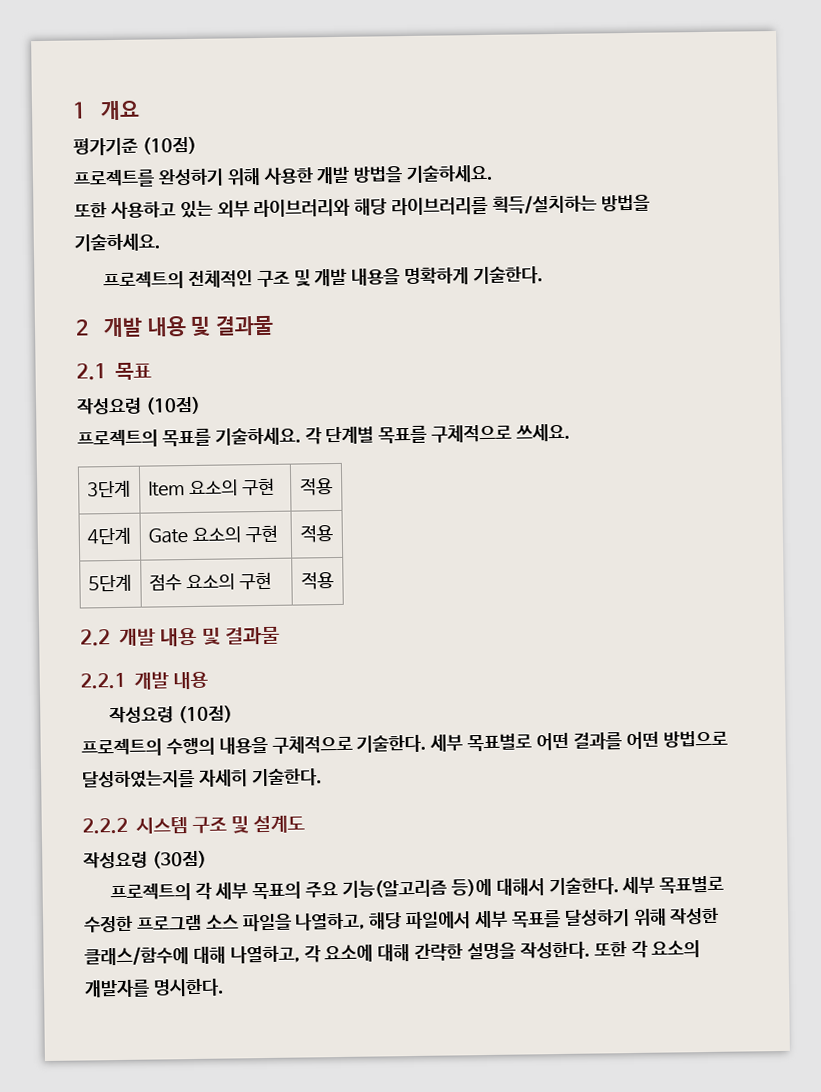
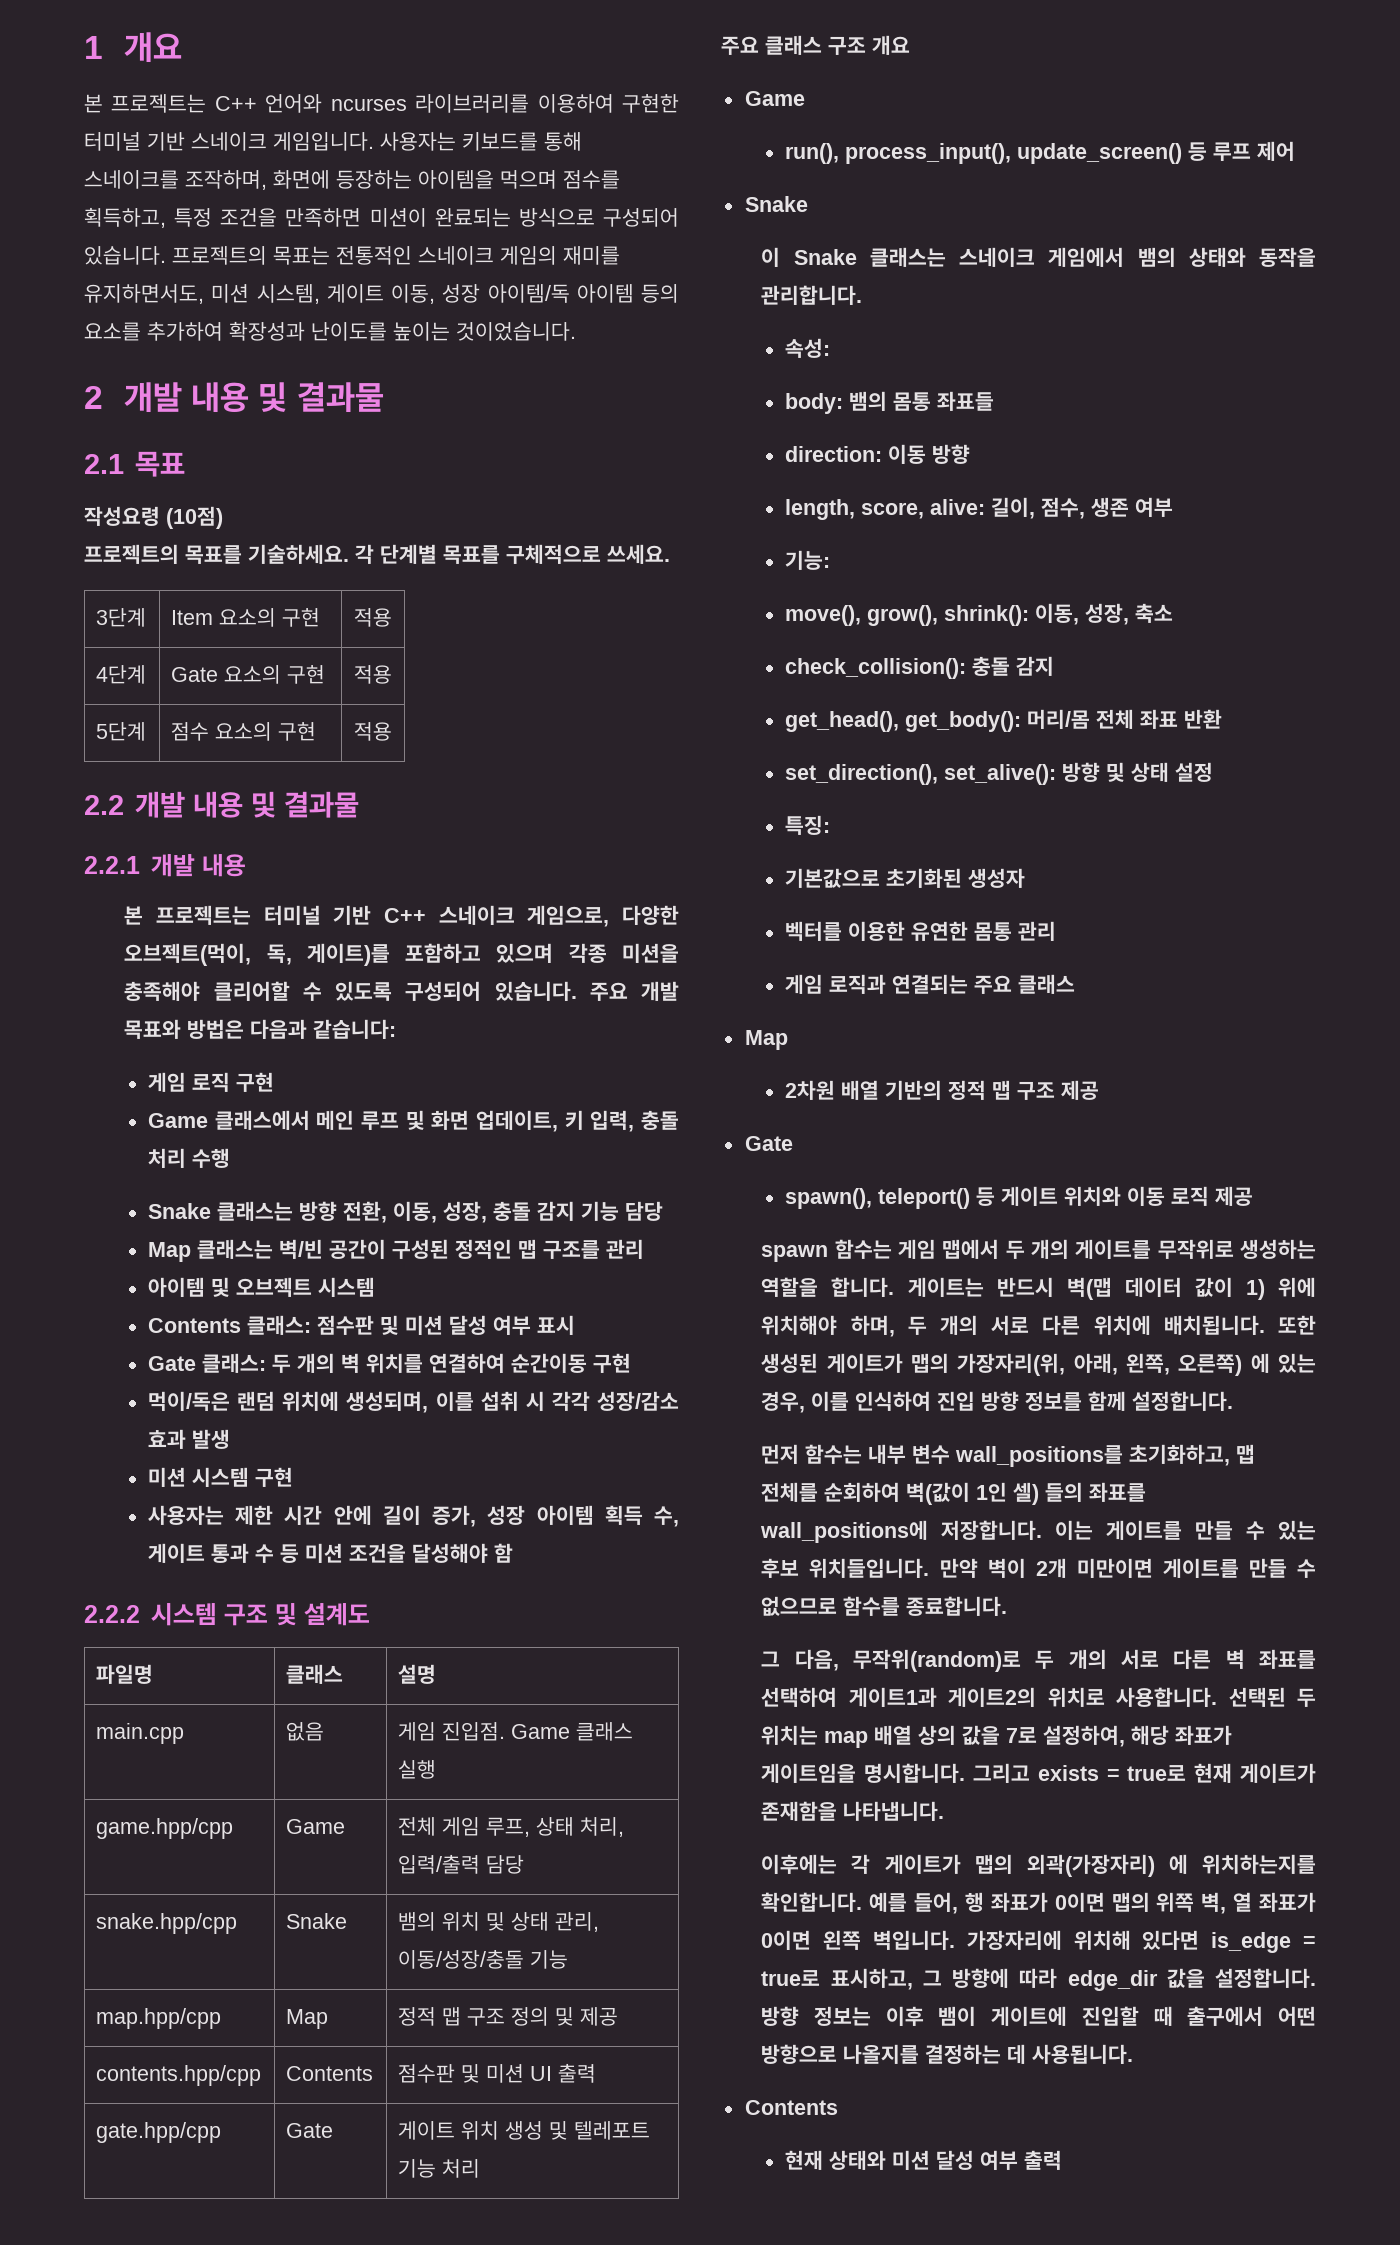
[73,136,197,156] [73,164,494,188] [74,194,650,220] [74,233,160,252] [102,266,543,290] 평가기준 (10점) // 프로젝트를 완성하기 위해 사용한 개발 방법을 기술하세요. // 또한 사용하고 있는 외부 라이브러리와 해당 라이브러리를 획득/설치하는 방법을 기술하세요. // 프로젝트의 전체적인 구조 및 개발 내용을 명확하게 기술한다. -> [84,94,679,113] [84,132,582,151] [84,170,620,190] [84,207,680,228] [84,246,620,265] [84,284,679,304] [84,321,576,341] 본 프로젝트는 C++ 언어와 ncurses 라이브러리를 이용하여 구현한 터미널 기반 스네이크 게임입니다. 사용자는 키보드를 통해 스네이크를 조작하며, 화면에 등장하는 아이템을 먹으며 점수를 획득하고, 특정 조건을 만족하면 미션이 완료되는 방식으로 구성되어 있습니다. 프로젝트의 목표는 전통적인 스네이크 게임의 재미를 유지하면서도, 미션 시스템, 게이트 이동, 성장 아이템/독 아이템 등의 요소를 추가하여 확장성과 난이도를 높이는 것이었습니다.
[108,705,233,724] [81,730,728,757] [82,768,322,789] 작성요령 (10점) // 프로젝트의 수행의 내용을 구체적으로 기술한다. 세부 목표별로 어떤 결과를 어떤 방법으로 달성하였는지를 자세히 기술한다. -> [124,905,679,927] [124,943,679,966] [124,981,679,1001] [124,1019,397,1039] [148,1072,275,1092] [148,1110,679,1132] [148,1148,231,1168] [148,1201,664,1223] [148,1239,645,1262] [148,1277,376,1297] [148,1315,576,1335] [148,1353,632,1373] [148,1391,680,1413] [148,1429,231,1449] [148,1467,294,1487] [148,1505,679,1527] [148,1543,514,1563] 본 프로젝트는 터미널 기반 C++ 스네이크 게임으로, 다양한 오브젝트(먹이, 독, 게이트)를 포함하고 있으며 각종 미션을 충족해야 클리어할 수 있도록 구성되어 있습니다. 주요 개발 목표와 방법은 다음과 같습니다: // 게임 로직 구현 // Game 클래스에서 메인 루프 및 화면 업데이트, 키 입력, 충돌 처리 수행 // Snake 클래스는 방향 전환, 이동, 성장, 충돌 감지 기능 담당 // Map 클래스는 벽/빈 공간이 구성된 정적인 맵 구조를 관리 // 아이템 및 오브젝트 시스템 // Contents 클래스: 점수판 및 미션 달성 여부 표시 // Gate 클래스: 두 개의 벽 위치를 연결하여 순간이동 구현 // 먹이/독은 랜덤 위치에 생성되며, 이를 섭취 시 각각 성장/감소 효과 발생 // 미션 시스템 구현 // 사용자는 제한 시간 안에 길이 증가, 성장 아이템 획득 수, 게이트 통과 수 등 미션 조건을 달성해야 함
[83,850,207,869] [109,875,725,902] [84,907,720,933] [84,940,701,966] [84,978,224,998] // 작성요령 (30점) // 프로젝트의 각 세부 목표의 주요 기능(알고리즘 등)에 대해서 기술한다. 세부 목표별로 수정한 프로그램 소스 파일을 나열하고, 해당 파일에서 세부 목표를 달성하기 위해 작성한 클래스/함수에 대해 나열하고, 각 요소에 대해 간략한 설명을 작성한다. 또한 각 요소의 개발자를 명시한다. -> [96,1664,154,1684] [286,1664,344,1684] [398,1664,437,1684] [96,1723,185,1744] [286,1722,325,1741] [398,1722,634,1741] [398,1760,437,1779] [96,1818,234,1839] [286,1819,346,1834] [398,1817,625,1837] [398,1854,525,1874] [96,1913,238,1934] [286,1913,348,1929] [398,1912,600,1932] [398,1950,569,1969] [96,2008,222,2029] [286,2009,329,2029] [398,2007,619,2026] [96,2065,262,2086] [286,2066,374,2081] [398,2063,597,2083] [96,2122,222,2143] [286,2123,334,2138] [398,2121,651,2140] [398,2159,481,2178] [721,35,910,55] [744,91,805,106] [785,141,1296,164] [744,196,808,212] [761,247,1316,267] [761,285,863,305] [785,338,831,358] [785,391,995,414] [785,444,971,464] [785,497,1174,520] [785,550,831,570] [785,603,1174,626] [785,656,1055,679] [785,709,1223,732] [785,762,1214,785] [785,815,831,835] [785,868,1026,888] [785,921,1057,941] [785,974,1076,994] [744,1030,788,1050] [785,1080,1100,1100] [744,1136,793,1151] [785,1186,1254,1209] [761,1239,1316,1262] [761,1277,1316,1300] [761,1315,1316,1337] [761,1353,1316,1376] [761,1391,1234,1413] [761,1444,1256,1467] [761,1482,1147,1505] [760,1520,1316,1543] [761,1558,1316,1578] [761,1596,1008,1616] [761,1649,1316,1672] [761,1687,1316,1707] [761,1725,1233,1748] [761,1763,1316,1783] [761,1801,945,1821] [761,1854,1316,1877] [761,1892,1316,1914] [761,1930,1316,1953] [761,1968,1316,1991] [761,2006,1316,2026] [761,2044,1134,2064] [744,2100,838,2115] [785,2150,1063,2170] // 파일명 | 클래스 | 설명 // main.cpp | 없음 | 게임 진입점. Game 클래스 실행 // game.hpp/cpp | Game | 전체 게임 루프, 상태 처리, 입력/출력 담당 // snake.hpp/cpp | Snake | 뱀의 위치 및 상태 관리, 이동/성장/충돌 기능 // map.hpp/cpp | Map | 정적 맵 구조 정의 및 제공 // contents.hpp/cpp | Contents | 점수판 및 미션 UI 출력 // gate.hpp/cpp | Gate | 게이트 위치 생성 및 텔레포트 기능 처리 // 주요 클래스 구조 개요 // Game // run(), process_input(), update_screen() 등 루프 제어 // Snake // 이 Snake 클래스는 스네이크 게임에서 뱀의 상태와 동작을 관리합니다. // 속성: // body: 뱀의 몸통 좌표들 // direction: 이동 방향 // length, score, alive: 길이, 점수, 생존 여부 // 기능: // move(), grow(), shrink(): 이동, 성장, 축소 // check_collision(): 충돌 감지 // get_head(), get_body(): 머리/몸 전체 좌표 반환 // set_direction(), set_alive(): 방향 및 상태 설정 // 특징: // 기본값으로 초기화된 생성자 // 벡터를 이용한 유연한 몸통 관리 // 게임 로직과 연결되는 주요 클래스 // Map // 2차원 배열 기반의 정적 맵 구조 제공 // Gate // spawn(), teleport() 등 게이트 위치와 이동 로직 제공 // spawn 함수는 게임 맵에서 두 개의 게이트를 무작위로 생성하는 역할을 합니다. 게이트는 반드시 벽(맵 데이터 값이 1) 위에 위치해야 하며, 두 개의 서로 다른 위치에 배치됩니다. 또한 생성된 게이트가 맵의 가장자리(위, 아래, 왼쪽, 오른쪽) 에 있는 경우, 이를 인식하여 진입 방향 정보를 함께 설정합니다. // 먼저 함수는 내부 변수 wall_positions를 초기화하고, 맵 전체를 순회하여 벽(값이 1인 셀) 들의 좌표를 wall_positions에 저장합니다. 이는 게이트를 만들 수 있는 후보 위치들입니다. 만약 벽이 2개 미만이면 게이트를 만들 수 없으므로 함수를 종료합니다. // 그 다음, 무작위(random)로 두 개의 서로 다른 벽 좌표를 선택하여 게이트1과 게이트2의 위치로 사용합니다. 선택된 두 위치는 map 배열 상의 값을 7로 설정하여, 해당 좌표가 게이트임을 명시합니다. 그리고 exists = true로 현재 게이트가 존재함을 나타냅니다. // 이후에는 각 게이트가 맵의 외곽(가장자리) 에 위치하는지를 확인합니다. 예를 들어, 행 좌표가 0이면 맵의 위쪽 벽, 열 좌표가 0이면 왼쪽 벽입니다. 가장자리에 위치해 있다면 is_edge = true로 표시하고, 그 방향에 따라 edge_dir 값을 설정합니다. 방향 정보는 이후 뱀이 게이트에 진입할 때 출구에서 어떤 방향으로 나올지를 결정하는 데 사용됩니다. // Contents // 현재 상태와 미션 달성 여부 출력

